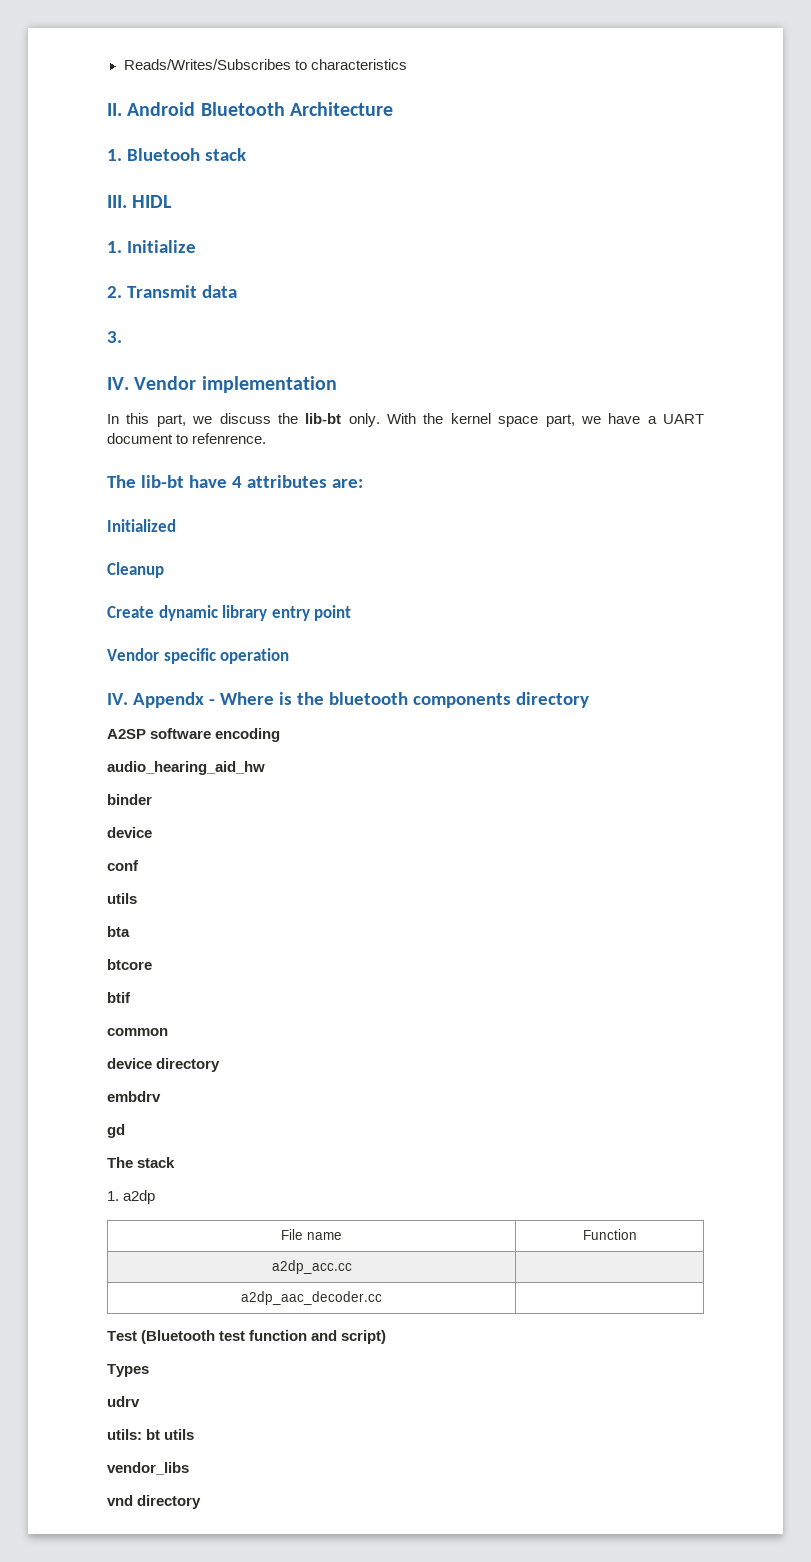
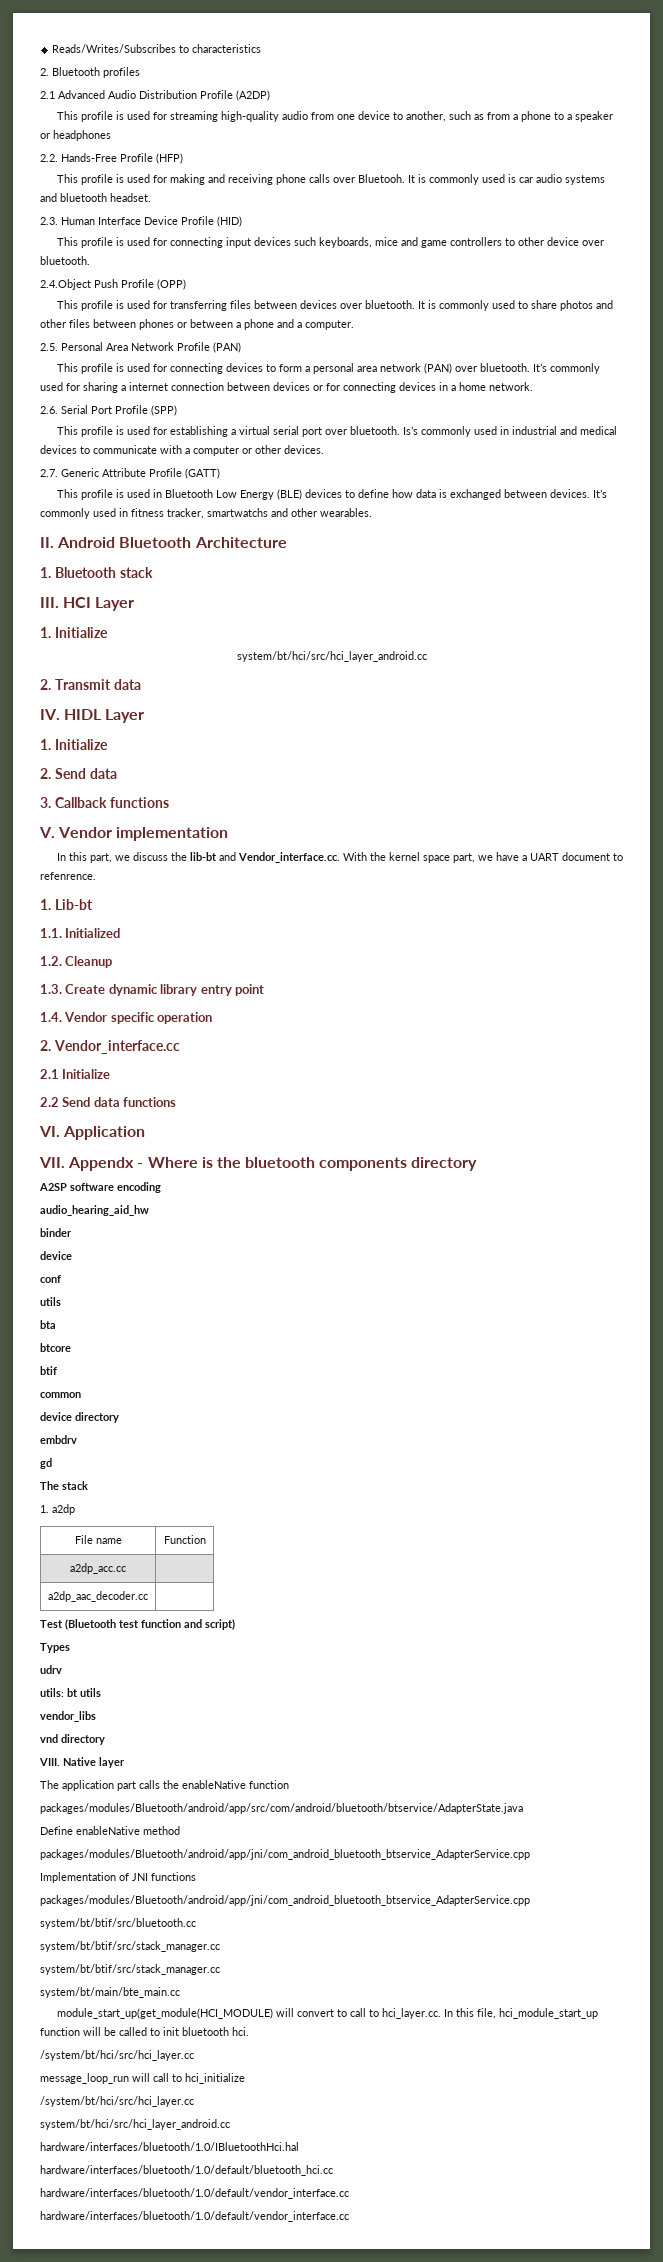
(407, 64) none -> [40,67,140,78] [40,90,270,101] [56,111,613,122] [40,130,111,141] [40,153,183,164] [56,174,605,185] [40,193,151,202] [40,216,242,227] [56,237,604,248] [40,256,90,265] [40,279,186,290] [56,300,613,311] [40,319,354,330] [40,342,241,353] [56,363,600,374] [40,382,533,393] [40,405,177,416] [56,426,617,437] [40,445,324,456] [40,468,220,479] [56,489,607,500] [40,508,372,519] // 2. Bluetooth profiles // 2.1 Advanced Audio Distribution Profile (A2DP) // This profile is used for streaming high-quality audio from one device to another, such as from a phone to a speaker or headphones // 2.2. Hands-Free Profile (HFP) // This profile is used for making and receiving phone calls over Bluetooh. It is commonly used is car audio systems and bluetooth headset. // 2.3. Human Interface Device Profile (HID) // This profile is used for connecting input devices such keyboards, mice and game controllers to other device over bluetooth. // 2.4.Object Push Profile (OPP) // This profile is used for transferring files between devices over bluetooth. It is commonly used to share photos and other files between phones or between a phone and a computer. // 2.5. Personal Area Network Profile (PAN) // This profile is used for connecting devices to form a personal area network (PAN) over bluetooth. It’s commonly used for sharing a internet connection between devices or for connecting devices in a home network. // 2.6. Serial Port Profile (SPP) // This profile is used for establishing a virtual serial port over bluetooth. Is’s commonly used in industrial and medical devices to communicate with a computer or other devices. // 2.7. Generic Attribute Profile (GATT) // This profile is used in Bluetooth Low Energy (BLE) devices to define how data is exchanged between devices. It’s commonly used in fitness tracker, smartwatchs and other wearables.
[126,148,200,161] Bluetooh -> [54,567,116,578] Bluetooth
(127, 201) none -> [63,597,135,611] [40,627,108,638] [236,651,427,662] [40,679,141,690] [40,709,60,720] HCI Layer // 1. Initialize // system/bt/hci/src/hci_layer_android.cc // 2. Transmit data // IV.
(173, 201) none -> [105,709,145,723] Layer
[126,285,197,298] Transmit -> [54,768,86,779] Send
[107,377,129,390] // IV. -> [54,797,169,808] [39,827,55,838] Callback functions // V.
[348,413,380,427] only. -> [218,852,340,863] and Vendor_interface.cc.
[107,475,363,488] The lib-bt have 4 attributes are: // -> [40,899,93,910] [40,928,62,938] 1. Lib-bt // 1.1.
(176, 525) none -> [40,956,62,966] 1.2.
(164, 570) none -> [40,984,62,994] 1.3.
(352, 613) none -> [40,1012,62,1022] 1.4.
[107,693,128,705] IV. -> [40,1040,180,1054] [40,1069,111,1079] [40,1097,177,1107] [39,1126,146,1140] [39,1157,65,1168] 2. Vendor_interface.cc // 2.1 Initialize // 2.2 Send data functions // VI. Application // VII.
(202, 1502) none -> [39,1757,125,1768] [40,1780,289,1791] [40,1803,523,1814] [40,1826,180,1835] [40,1849,530,1860] [40,1872,196,1883] [40,1895,530,1906] [40,1918,196,1929] [40,1941,220,1952] [40,1964,220,1975] [40,1987,180,1998] [56,2008,598,2019] [40,2027,249,2036] [40,2050,194,2061] [40,2073,245,2084] [40,2096,194,2107] [40,2119,230,2130] [40,2142,299,2151] [40,2165,333,2176] [40,2188,349,2199] [40,2211,349,2222] // VIII. Native layer // The application part calls the enableNative function // packages/modules/Bluetooth/android/app/src/com/android/bluetooth/btservice/AdapterState.java // Define enableNative method // packages/modules/Bluetooth/android/app/jni/com_android_bluetooth_btservice_AdapterService.cpp // Implementation of JNI functions // packages/modules/Bluetooth/android/app/jni/com_android_bluetooth_btservice_AdapterService.cpp // system/bt/btif/src/bluetooth.cc // system/bt/btif/src/stack_manager.cc // system/bt/btif/src/stack_manager.cc // system/bt/main/bte_main.cc // module_start_up(get_module(HCI_MODULE) will convert to call to hci_layer.cc. In this file, hci_module_start_up function will be called to init bluetooth hci. // /system/bt/hci/src/hci_layer.cc // message_loop_run will call to hci_initialize // /system/bt/hci/src/hci_layer.cc // system/bt/hci/src/hci_layer_android.cc // hardware/interfaces/bluetooth/1.0/IBluetoothHci.hal // hardware/interfaces/bluetooth/1.0/default/bluetooth_hci.cc // hardware/interfaces/bluetooth/1.0/default/vendor_interface.cc // hardware/interfaces/bluetooth/1.0/default/vendor_interface.cc

